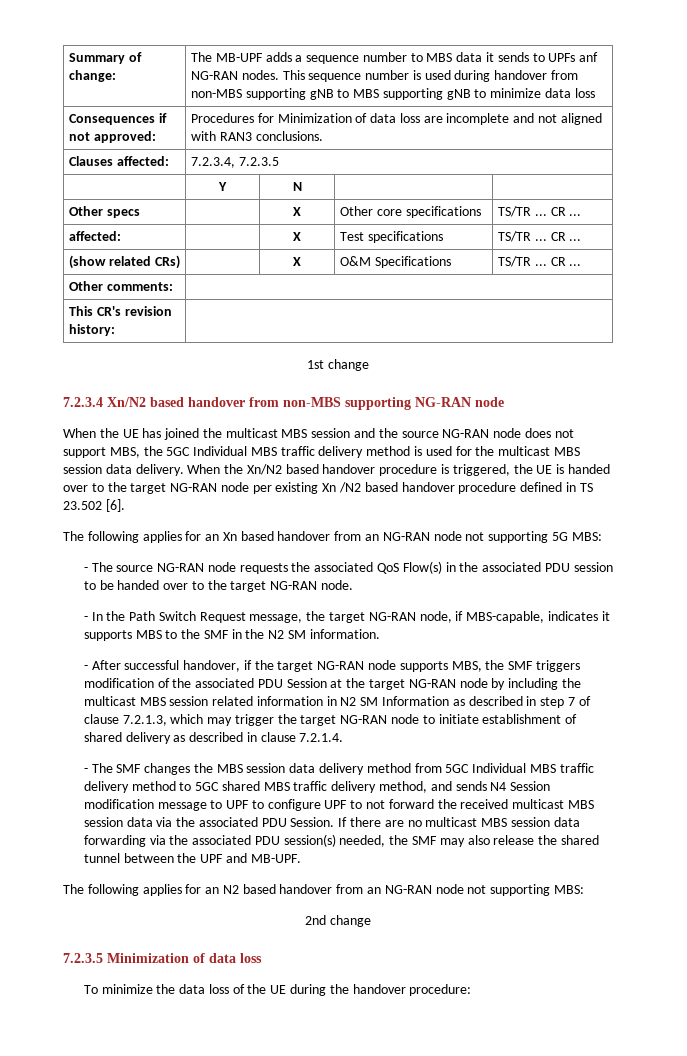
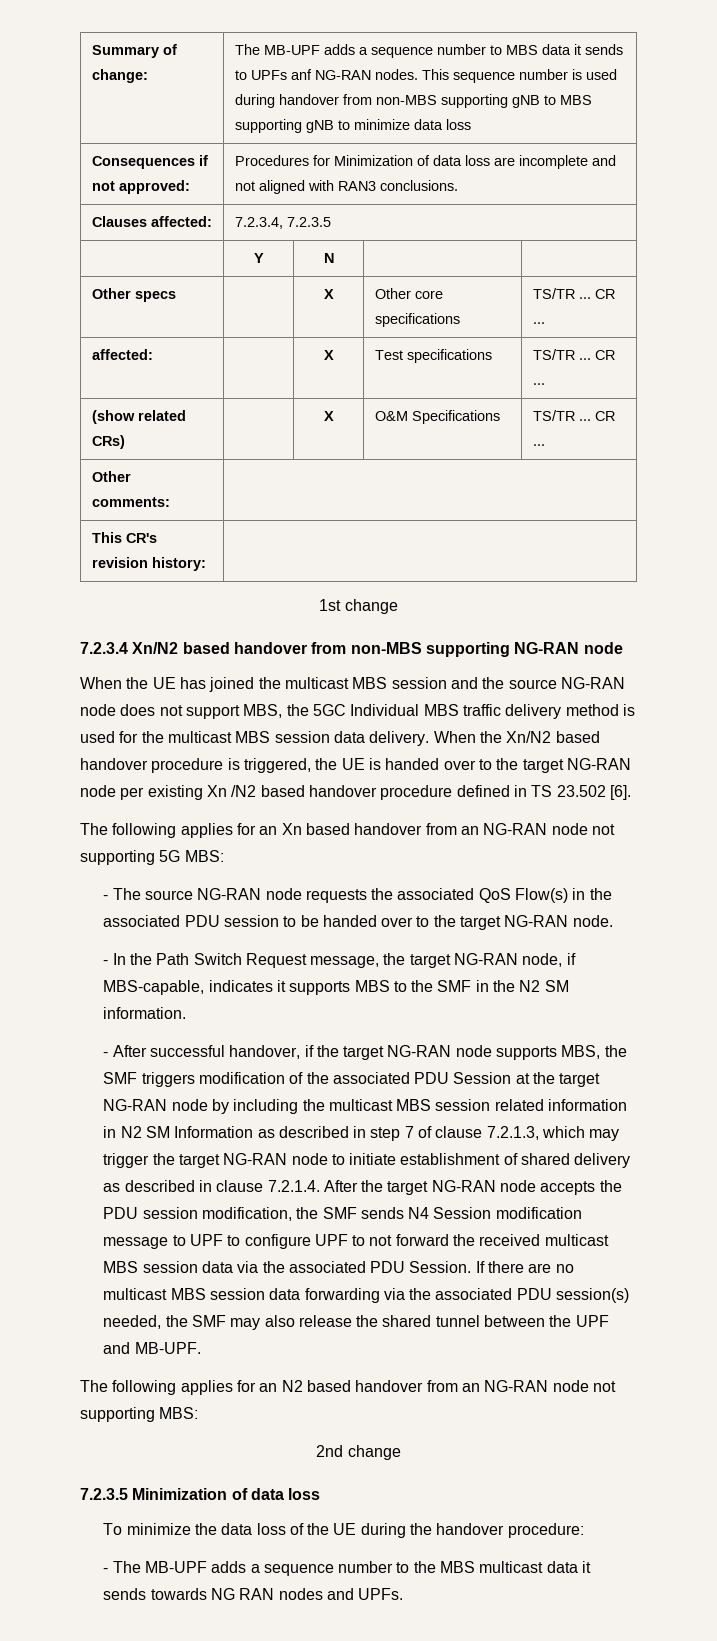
[83,763,594,775] [83,781,452,793] // - The SMF changes the MBS session data delivery method from 5GC Individual MBS traffic delivery method to 5GC shared MBS traffic delivery method, and -> [323,1180,622,1195] [103,1207,357,1221] After the target NG-RAN node accepts the PDU session modification, the SMF
(472, 990) none -> [103,1561,592,1576] [103,1588,404,1600] // - The MB-UPF adds a sequence number to the MBS multicast data it sends towards NG RAN nodes and UPFs.

